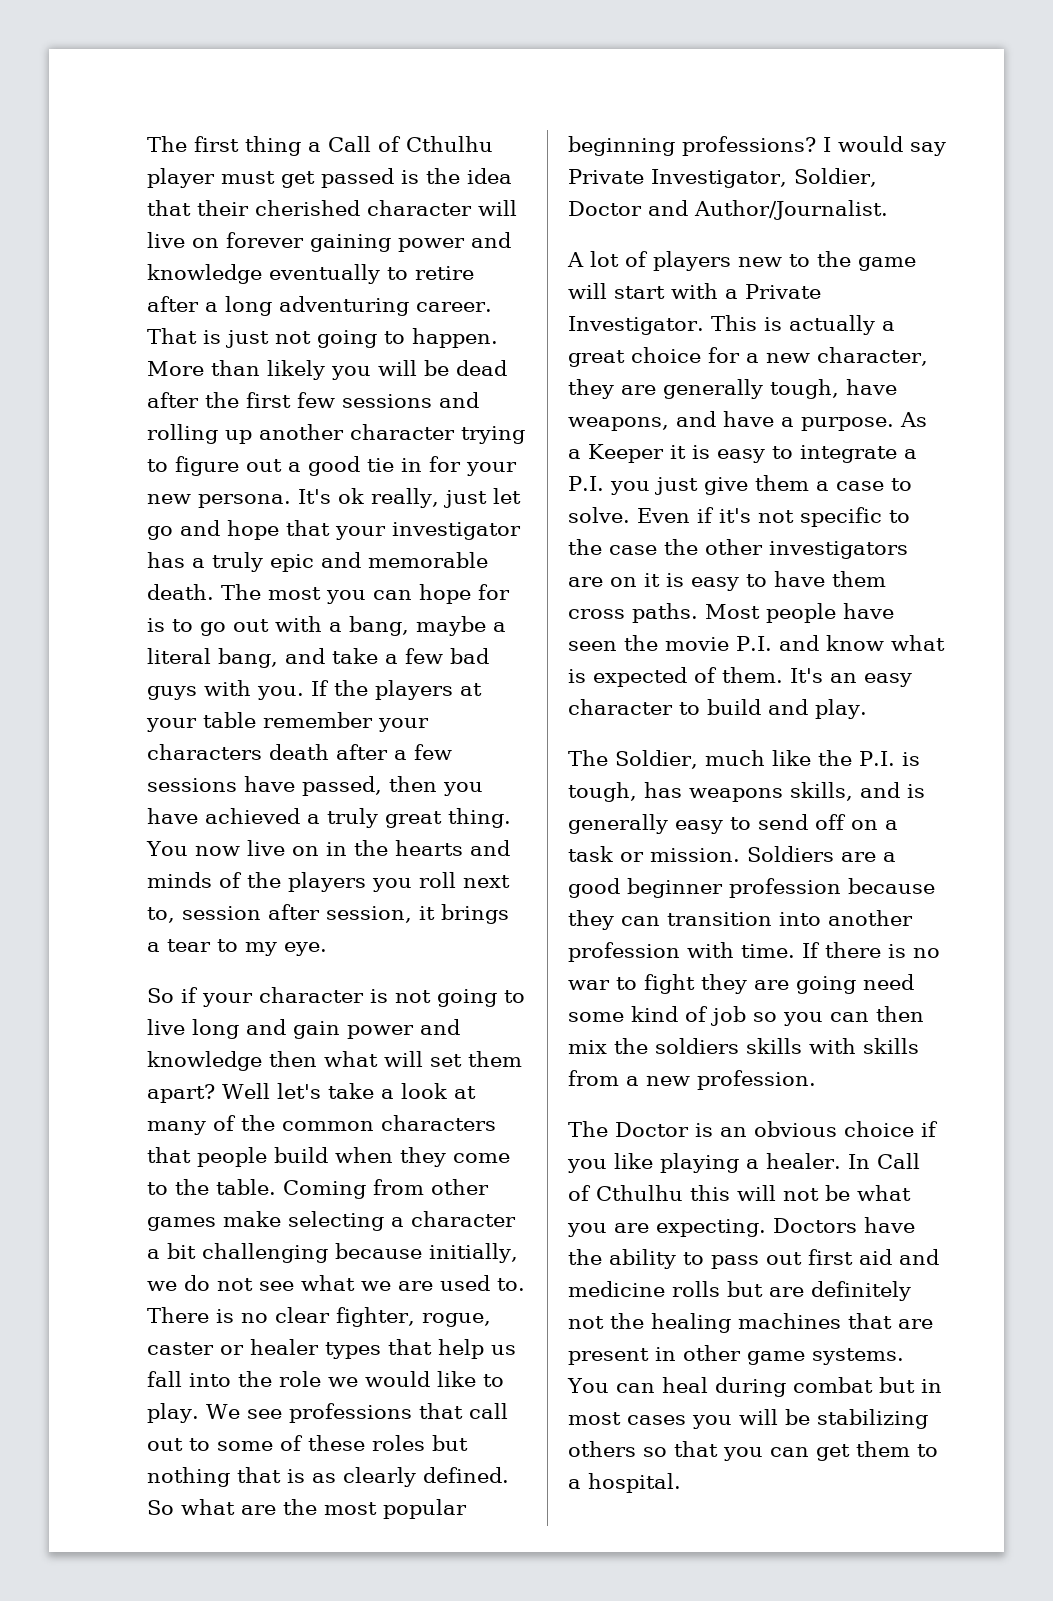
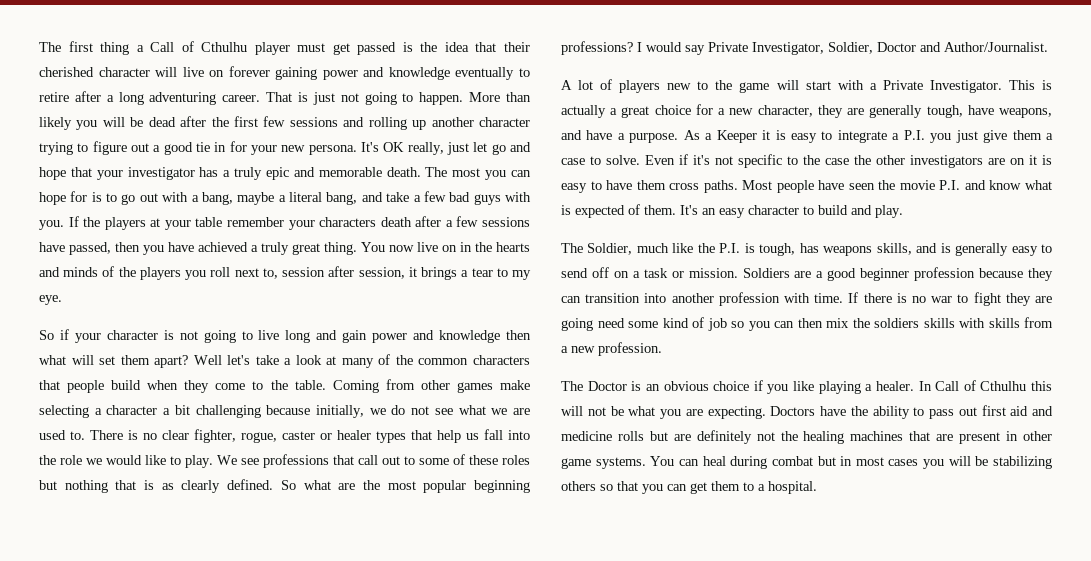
[338,488,364,504] ok -> [383,142,405,152] OK

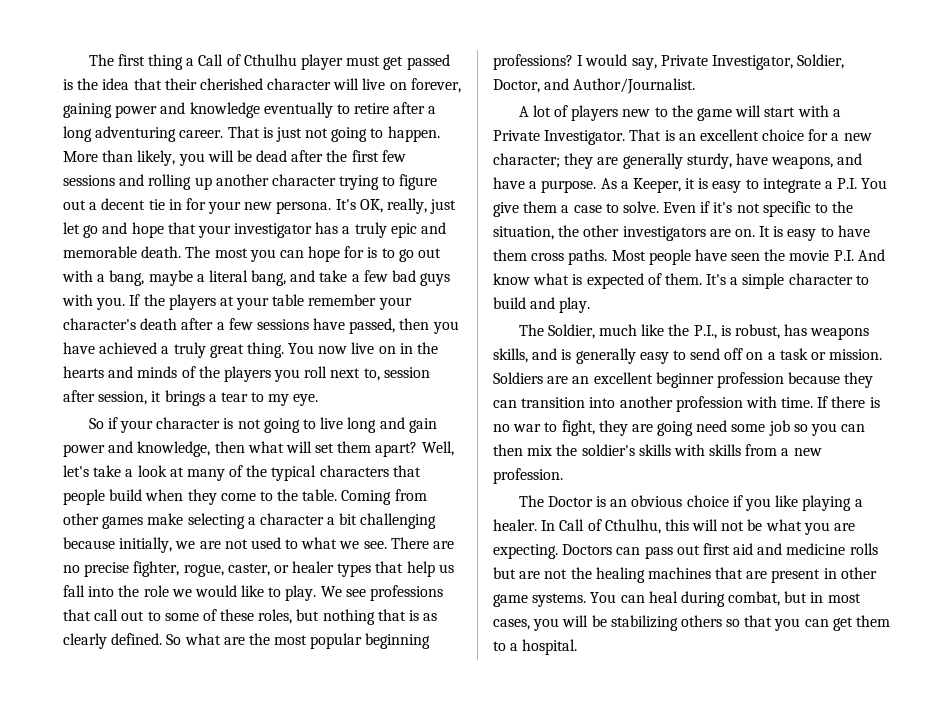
[228,66,270,77] forever -> [410,78,461,93] forever,
[39,117,72,130] likely -> [137,150,176,166] likely,
[163,142,193,155] good -> [101,198,146,210] decent
[383,142,405,152] OK -> [359,199,383,213] OK,
[319,217,377,227] characters -> [63,318,136,330] character's
[439,330,501,343] knowledge -> [137,441,211,457] knowledge,
[193,355,222,365] Well -> [421,441,454,456] Well,
[418,358,469,365] common -> [271,465,317,481] typical
[391,405,531,415] [39,430,189,440] do not see what we are used to. There is no clear -> [199,537,455,549] [63,562,130,577] are not used to what we see. There are no precise
[282,431,315,440] caster -> [227,563,270,576] caster,
[502,455,530,465] roles -> [258,609,293,624] roles,
[685,45,705,55] say -> [631,58,657,70] say,
[877,42,916,52] Doctor -> [493,79,540,93] Doctor,
[1008,80,1052,90] [561,105,650,118] This is actually a great -> [629,129,759,141] That is an excellent
[757,105,813,117] character, -> [493,153,560,168] character;
[926,105,963,118] tough, -> [686,153,732,169] sturdy,
[716,130,757,143] Keeper -> [632,178,681,193] Keeper,
[930,130,978,143] you just -> [861,178,888,189] You
[825,158,849,165] case -> [493,226,554,240] situation,
[1010,155,1037,165] on it -> [734,226,771,237] on. It
[964,180,986,190] and -> [857,249,885,261] And
[702,208,745,218] an easy -> [730,273,785,289] a simple
[719,243,796,256] P.I. is tough, -> [693,324,780,339] P.I., is robust,
[816,268,857,281] a good -> [572,372,653,384] an excellent
[973,292,1001,306] fight -> [561,420,595,436] fight,
[662,317,704,328] kind of -> (766, 428) none
[874,318,919,328] soldiers -> [581,444,635,456] soldier's
[980,381,1027,391] Cthulhu -> [604,519,661,534] Cthulhu,
[820,406,925,419] have the ability to -> [616,547,641,555] can
[696,430,752,444] definitely -> (541, 575) none
[771,456,813,466] combat -> [728,591,781,606] combat,
[888,459,919,466] cases -> [493,619,530,630] cases,

